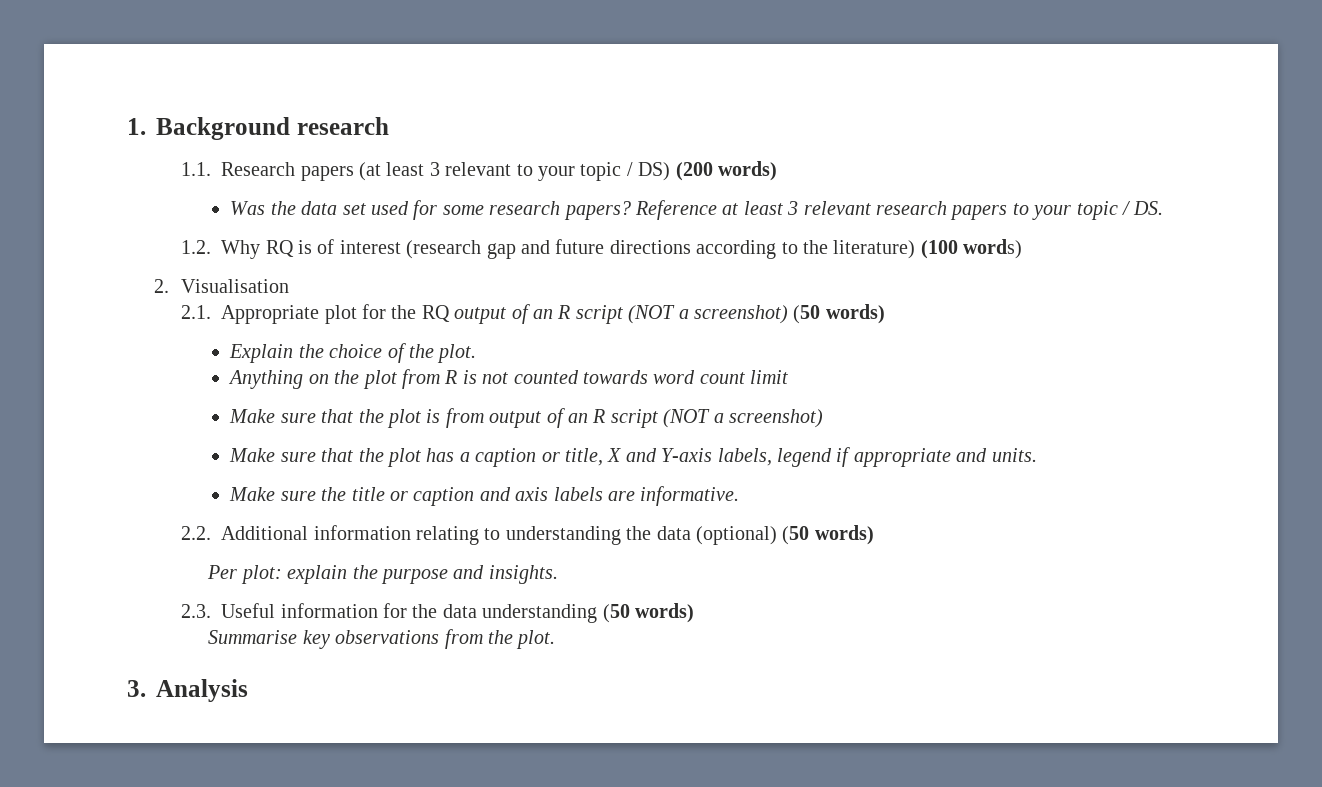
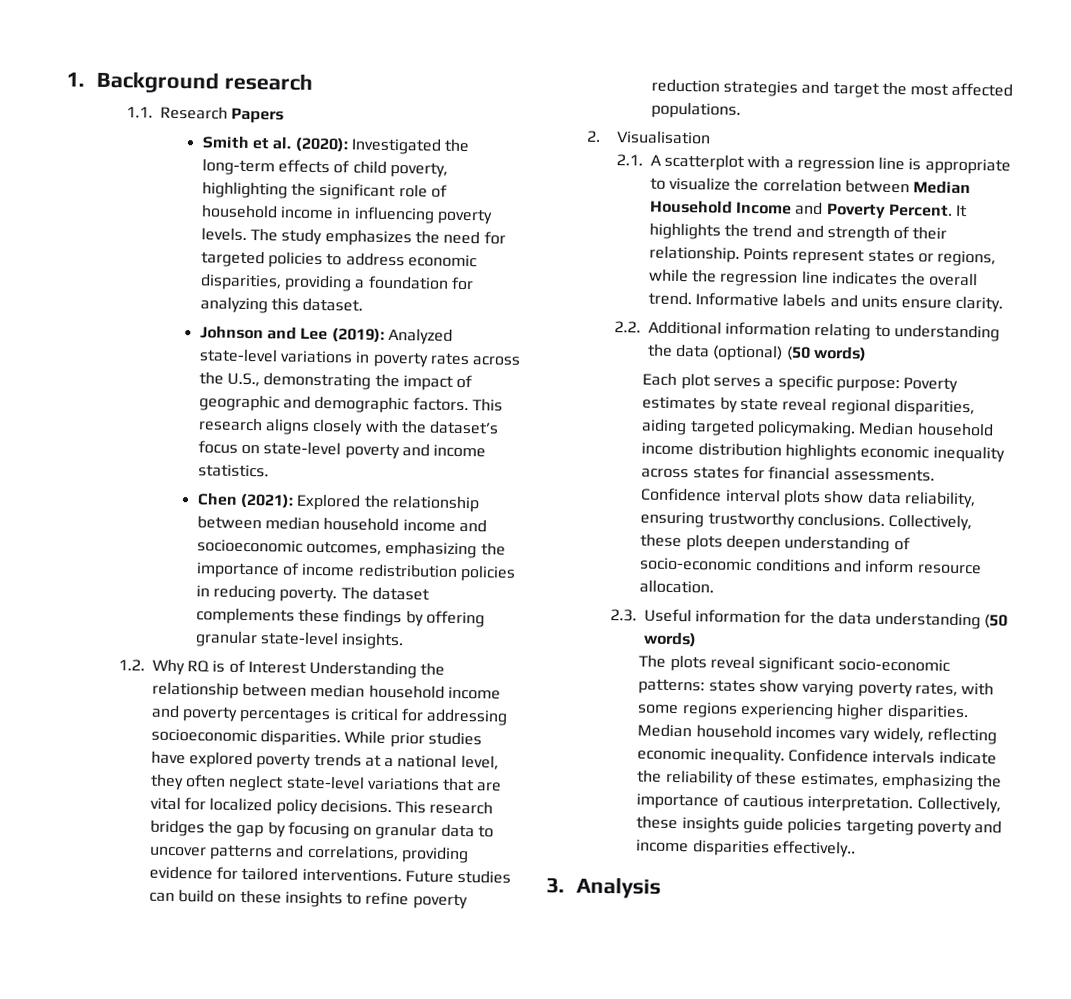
[300,161,778,181] [230,200,1164,220] papers (at least 3 relevant to your topic / DS) (200 words) // Was the data set used for some research papers? Reference at least 3 relevant research papers to your topic / DS. -> [230,107,284,124] [201,135,471,155] [201,158,448,178] [201,181,448,201] [200,204,493,225] [200,227,506,247] [200,250,477,269] [199,273,474,292] [199,296,364,314] [199,325,453,345] [198,348,521,368] [198,371,474,391] [198,394,503,414] [197,417,500,436] [197,440,487,460] [197,464,269,478] [196,492,480,513] [196,515,487,533] [196,539,506,559] [195,562,516,582] [195,584,430,603] [195,607,485,628] [194,630,405,650] Papers // Smith et al. (2020): Investigated the long-term effects of child poverty, highlighting the significant role of household income in influencing poverty levels. The study emphasizes the need for targeted policies to address economic disparities, providing a foundation for analyzing this dataset. // Johnson and Lee (2019): Analyzed state-level variations in poverty rates across the U.S., demonstrating the impact of geographic and demographic factors. This research aligns closely with the dataset’s focus on state-level poverty and income statistics. // Chen (2021): Explored the relationship between median household income and socioeconomic outcomes, emphasizing the importance of income redistribution policies in reducing poverty. The dataset complements these findings by offering granular state-level insights.
[339,239,1023,259] [154,279,290,293] [181,304,885,324] [229,343,477,363] [228,369,789,389] [229,408,823,428] [229,447,1037,467] [229,486,740,506] interest (research gap and future directions according to the literature) (100 words) // 2. Visualisation // 2.1. Appropriate plot for the RQ output of an R script (NOT a screenshot) (50 words) // Explain the choice of the plot. // Anything on the plot from R is not counted towards word count limit // Make sure that the plot is from output of an R script (NOT a screenshot) // Make sure that the plot has a caption or title, X and Y-axis labels, legend if appropriate and units. // Make sure the title or caption and axis labels are informative. -> [247,660,446,679] [151,681,501,700] [150,704,509,726] [150,728,482,748] [150,750,499,770] [149,773,503,792] [149,796,494,815] [149,819,495,840] [148,844,469,864] [148,865,512,884] [148,889,468,910] [650,78,1014,98] [650,101,741,119] [586,130,711,145] [615,153,1011,175] [649,176,972,195] [649,199,969,219] [648,222,948,242] [648,245,997,267] [648,268,979,287] [647,291,1004,313] Interest Understanding the relationship between median household income and poverty percentages is critical for addressing socioeconomic disparities. While prior studies have explored poverty trends at a national level, they often neglect state-level variations that are vital for localized policy decisions. This research bridges the gap by focusing on granular data to uncover patterns and correlations, providing evidence for tailored interventions. Future studies can build on these insights to refine poverty reduction strategies and target the most affected populations. // 2. Visualisation // 2.1. A scatterplot with a regression line is appropriate to visualize the correlation between Median Household Income and Poverty Percent. It highlights the trend and strength of their relationship. Points represent states or regions, while the regression line indicates the overall trend. Informative labels and units ensure clarity.
[207,565,558,584] Per plot: explain the purpose and insights. -> [642,372,959,393] [642,396,975,417] [641,418,994,438] [641,442,1005,463] [641,465,935,482] [640,487,976,509] [640,511,973,532] [640,533,911,553] [640,557,982,575] [639,579,715,594] Each plot serves a specific purpose: Poverty estimates by state reveal regional disparities, aiding targeted policymaking. Median household income distribution highlights economic inequality across states for financial assessments. Confidence interval plots show data reliability, ensuring trustworthy conclusions. Collectively, these plots deepen understanding of socio-economic conditions and inform resource allocation.
[208,629,556,649] Summarise key observations from the plot. -> [638,654,950,674] [638,678,995,698] [638,702,969,722] [637,723,997,745] [637,747,997,765] [637,769,1003,791] [636,793,1001,814] [636,815,1003,837] [636,839,856,858] The plots reveal significant socio-economic patterns: states show varying poverty rates, with some regions experiencing higher disparities. Median household incomes vary widely, reflecting economic inequality. Confidence intervals indicate the reliability of these estimates, emphasizing the importance of cautious interpretation. Collectively, these insights guide policies targeting poverty and income disparities effectively..

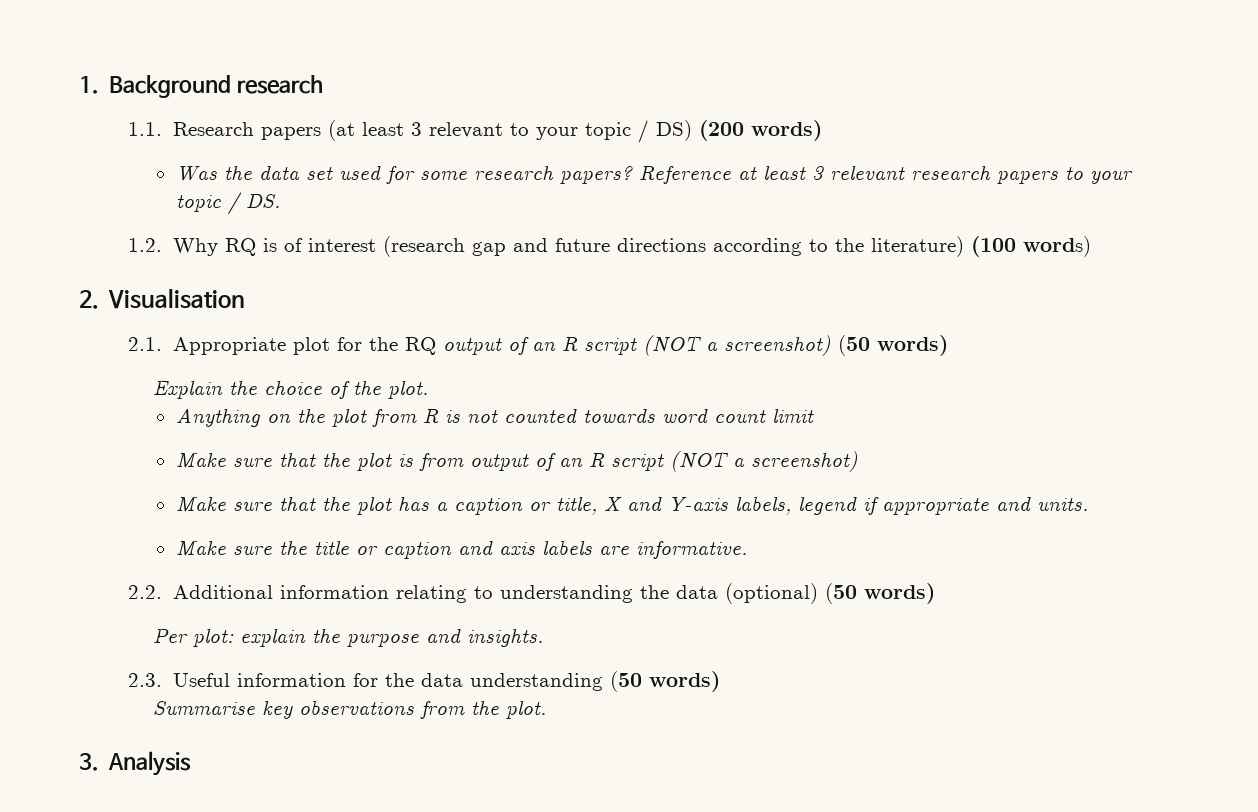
[230,107,284,124] [201,135,471,155] [201,158,448,178] [201,181,448,201] [200,204,493,225] [200,227,506,247] [200,250,477,269] [199,273,474,292] [199,296,364,314] [199,325,453,345] [198,348,521,368] [198,371,474,391] [198,394,503,414] [197,417,500,436] [197,440,487,460] [197,464,269,478] [196,492,480,513] [196,515,487,533] [196,539,506,559] [195,562,516,582] [195,584,430,603] [195,607,485,628] [194,630,405,650] Papers // Smith et al. (2020): Investigated the long-term effects of child poverty, highlighting the significant role of household income in influencing poverty levels. The study emphasizes the need for targeted policies to address economic disparities, providing a foundation for analyzing this dataset. // Johnson and Lee (2019): Analyzed state-level variations in poverty rates across the U.S., demonstrating the impact of geographic and demographic factors. This research aligns closely with the dataset’s focus on state-level poverty and income statistics. // Chen (2021): Explored the relationship between median household income and socioeconomic outcomes, emphasizing the importance of income redistribution policies in reducing poverty. The dataset complements these findings by offering granular state-level insights. -> [260,120,822,143] [175,165,1133,184] [175,192,280,215] papers (at least 3 relevant to your topic / DS) (200 words) // Was the data set used for some research papers? Reference at least 3 relevant research papers to your topic / DS.
[247,660,446,679] [151,681,501,700] [150,704,509,726] [150,728,482,748] [150,750,499,770] [149,773,503,792] [149,796,494,815] [149,819,495,840] [148,844,469,864] [148,865,512,884] [148,889,468,910] [650,78,1014,98] [650,101,741,119] [586,130,711,145] [615,153,1011,175] [649,176,972,195] [649,199,969,219] [648,222,948,242] [648,245,997,267] [648,268,979,287] [647,291,1004,313] Interest Understanding the relationship between median household income and poverty percentages is critical for addressing socioeconomic disparities. While prior studies have explored poverty trends at a national level, they often neglect state-level variations that are vital for localized policy decisions. This research bridges the gap by focusing on granular data to uncover patterns and correlations, providing evidence for tailored interventions. Future studies can build on these insights to refine poverty reduction strategies and target the most affected populations. // 2. Visualisation // 2.1. A scatterplot with a regression line is appropriate to visualize the correlation between Median Household Income and Poverty Percent. It highlights the trend and strength of their relationship. Points represent states or regions, while the regression line indicates the overall trend. Informative labels and units ensure clarity. -> [307,236,1091,257] [79,288,246,309] [128,335,948,356] [153,379,429,399] [175,408,814,427] [175,451,858,472] [175,495,1088,515] [175,539,747,559] interest (research gap and future directions according to the literature) (100 words) // 2. Visualisation // 2.1. Appropriate plot for the RQ output of an R script (NOT a screenshot) (50 words) // Explain the choice of the plot. // Anything on the plot from R is not counted towards word count limit // Make sure that the plot is from output of an R script (NOT a screenshot) // Make sure that the plot has a caption or title, X and Y-axis labels, legend if appropriate and units. // Make sure the title or caption and axis labels are informative.
[642,372,959,393] [642,396,975,417] [641,418,994,438] [641,442,1005,463] [641,465,935,482] [640,487,976,509] [640,511,973,532] [640,533,911,553] [640,557,982,575] [639,579,715,594] Each plot serves a specific purpose: Poverty estimates by state reveal regional disparities, aiding targeted policymaking. Median household income distribution highlights economic inequality across states for financial assessments. Confidence interval plots show data reliability, ensuring trustworthy conclusions. Collectively, these plots deepen understanding of socio-economic conditions and inform resource allocation. -> [153,627,544,647] Per plot: explain the purpose and insights.
[638,654,950,674] [638,678,995,698] [638,702,969,722] [637,723,997,745] [637,747,997,765] [637,769,1003,791] [636,793,1001,814] [636,815,1003,837] [636,839,856,858] The plots reveal significant socio-economic patterns: states show varying poverty rates, with some regions experiencing higher disparities. Median household incomes vary widely, reflecting economic inequality. Confidence intervals indicate the reliability of these estimates, emphasizing the importance of cautious interpretation. Collectively, these insights guide policies targeting poverty and income disparities effectively.. -> [153,699,547,719] Summarise key observations from the plot.

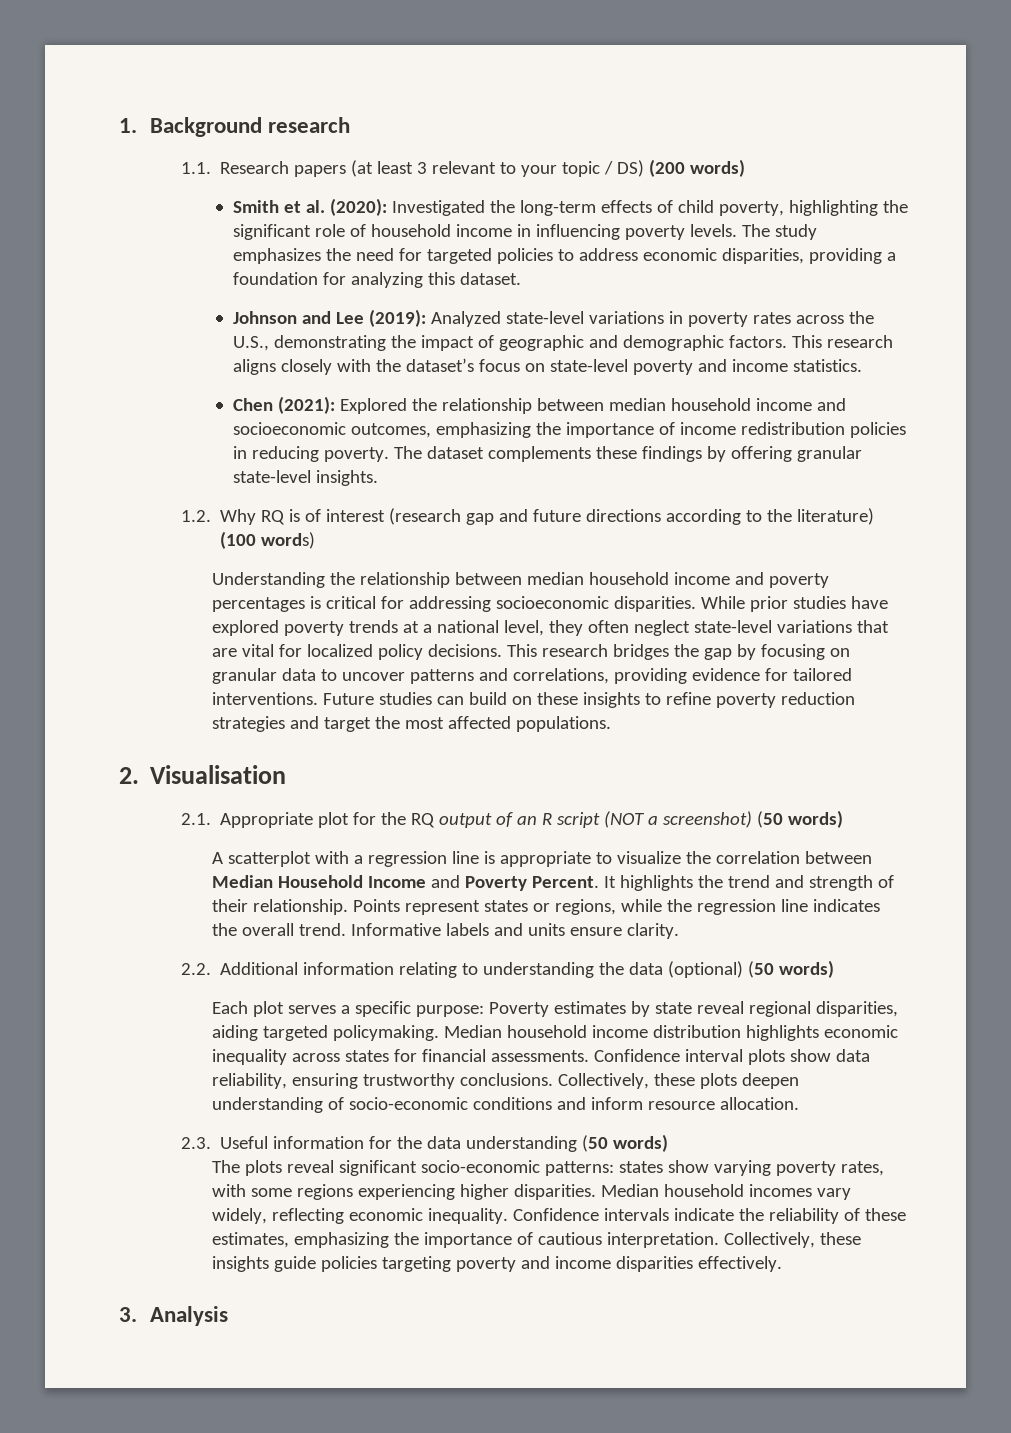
[175,165,1133,184] [175,192,280,215] Was the data set used for some research papers? Reference at least 3 relevant research papers to your topic / DS. -> [232,198,908,216] [232,224,817,240] [232,248,896,264] [232,272,521,288] [232,309,874,327] [232,335,893,351] [232,358,862,375] [232,396,846,414] [232,422,906,438] [232,446,862,462] [232,470,378,486] Smith et al. (2020): Investigated the long-term effects of child poverty, highlighting the significant role of household income in influencing poverty levels. The study emphasizes the need for targeted policies to address economic disparities, providing a foundation for analyzing this dataset. // Johnson and Lee (2019): Analyzed state-level variations in poverty rates across the U.S., demonstrating the impact of geographic and demographic factors. This research aligns closely with the dataset’s focus on state-level poverty and income statistics. // Chen (2021): Explored the relationship between median household income and socioeconomic outcomes, emphasizing the importance of income redistribution policies in reducing poverty. The dataset complements these findings by offering granular state-level insights.
(1091, 246) none -> [212,572,830,588] [212,596,889,612] [212,620,890,636] [212,644,851,660] [212,668,853,684] [212,692,856,708] [212,716,612,732] // Understanding the relationship between median household income and poverty percentages is critical for addressing socioeconomic disparities. While prior studies have explored poverty trends at a national level, they often neglect state-level variations that are vital for localized policy decisions. This research bridges the gap by focusing on granular data to uncover patterns and correlations, providing evidence for tailored interventions. Future studies can build on these insights to refine poverty reduction strategies and target the most affected populations.
[153,379,429,399] [175,408,814,427] [175,451,858,472] [175,495,1088,515] [175,539,747,559] Explain the choice of the plot. // Anything on the plot from R is not counted towards word count limit // Make sure that the plot is from output of an R script (NOT a screenshot) // Make sure that the plot has a caption or title, X and Y-axis labels, legend if appropriate and units. // Make sure the title or caption and axis labels are informative. -> [212,851,873,867] [212,875,895,891] [212,899,881,915] [212,923,680,939] A scatterplot with a regression line is appropriate to visualize the correlation between Median Household Income and Poverty Percent. It highlights the trend and strength of their relationship. Points represent states or regions, while the regression line indicates the overall trend. Informative labels and units ensure clarity.
[153,627,544,647] Per plot: explain the purpose and insights. -> [212,1001,899,1017] [212,1025,899,1041] [212,1049,871,1065] [212,1073,800,1089] [212,1097,800,1113] Each plot serves a specific purpose: Poverty estimates by state reveal regional disparities, aiding targeted policymaking. Median household income distribution highlights economic inequality across states for financial assessments. Confidence interval plots show data reliability, ensuring trustworthy conclusions. Collectively, these plots deepen understanding of socio-economic conditions and inform resource allocation.
[153,699,547,719] Summarise key observations from the plot. -> [212,1160,885,1176] [212,1184,852,1200] [212,1208,907,1224] [212,1232,862,1248] [212,1256,783,1272] The plots reveal significant socio-economic patterns: states show varying poverty rates, with some regions experiencing higher disparities. Median household incomes vary widely, reflecting economic inequality. Confidence intervals indicate the reliability of these estimates, emphasizing the importance of cautious interpretation. Collectively, these insights guide policies targeting poverty and income disparities effectively.

